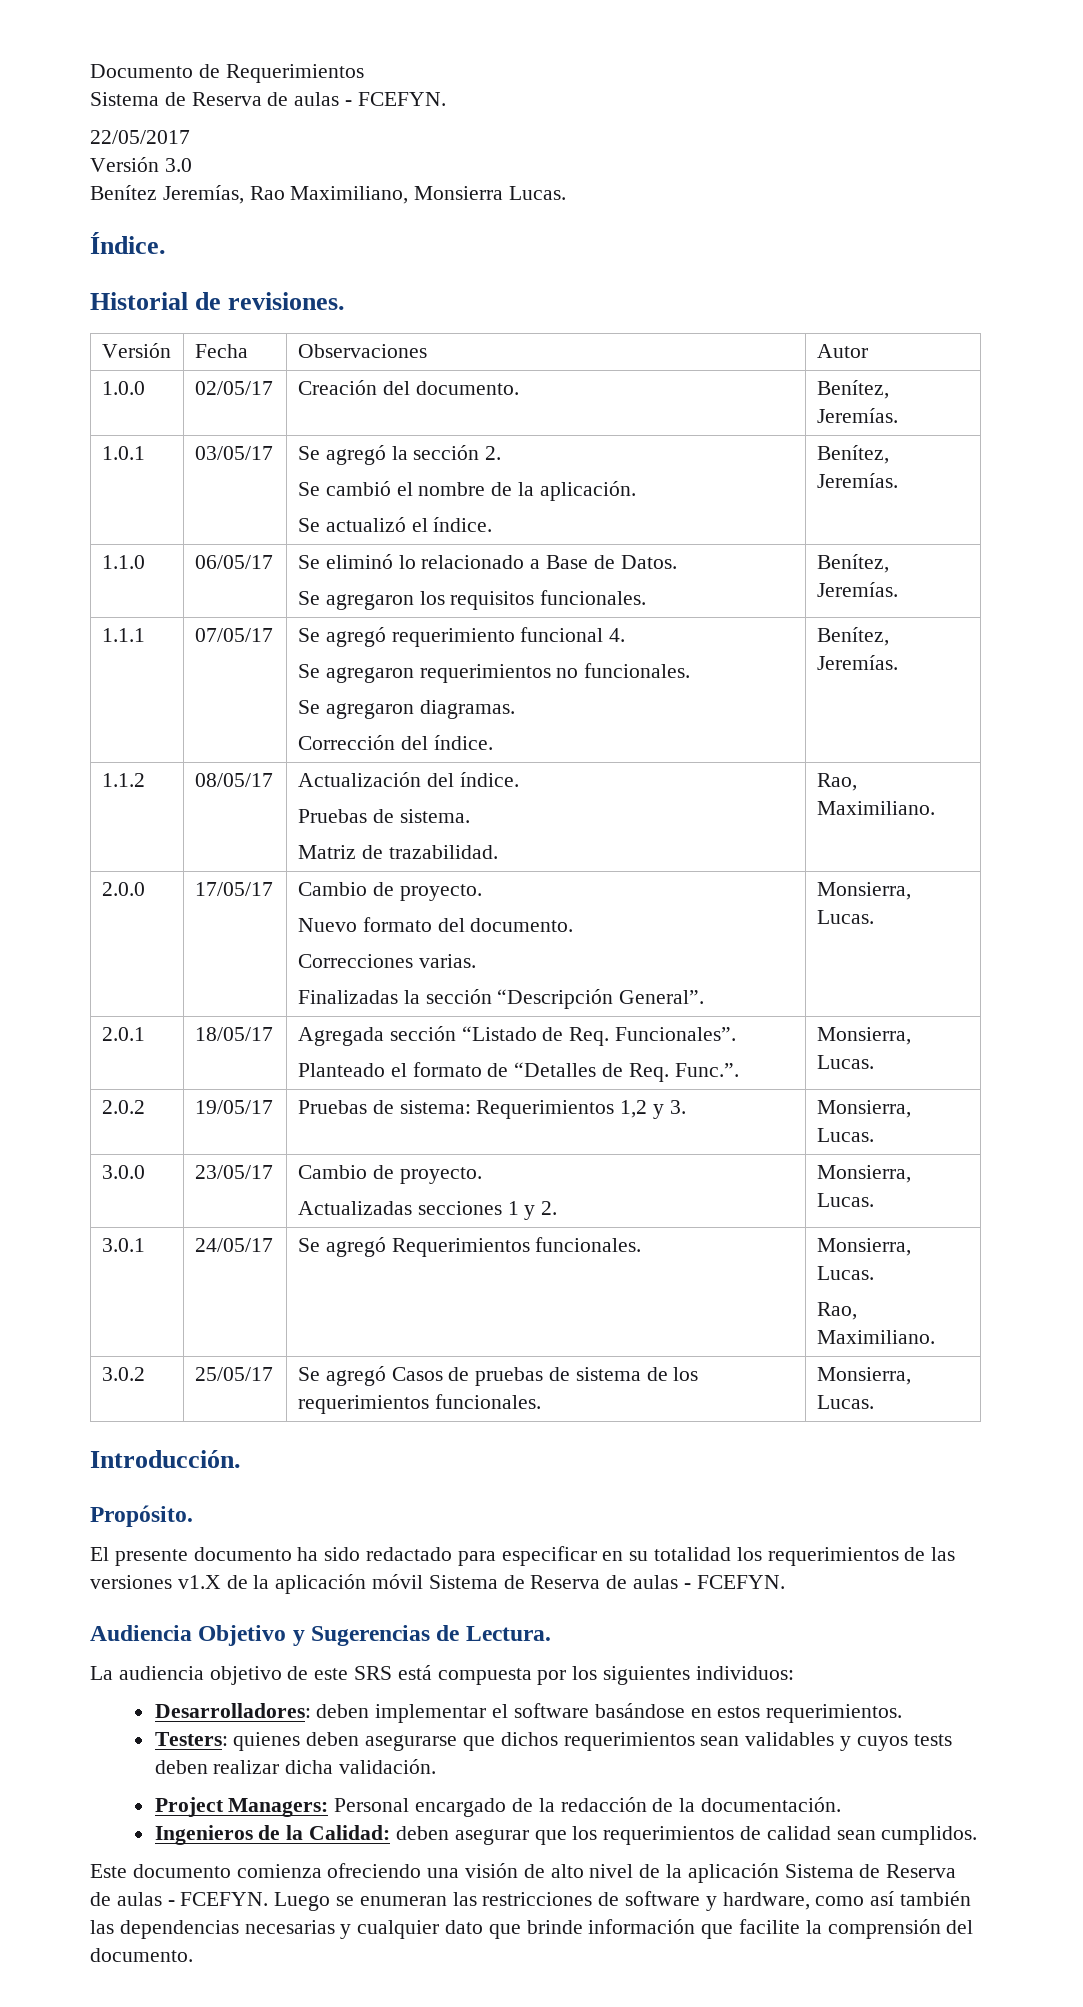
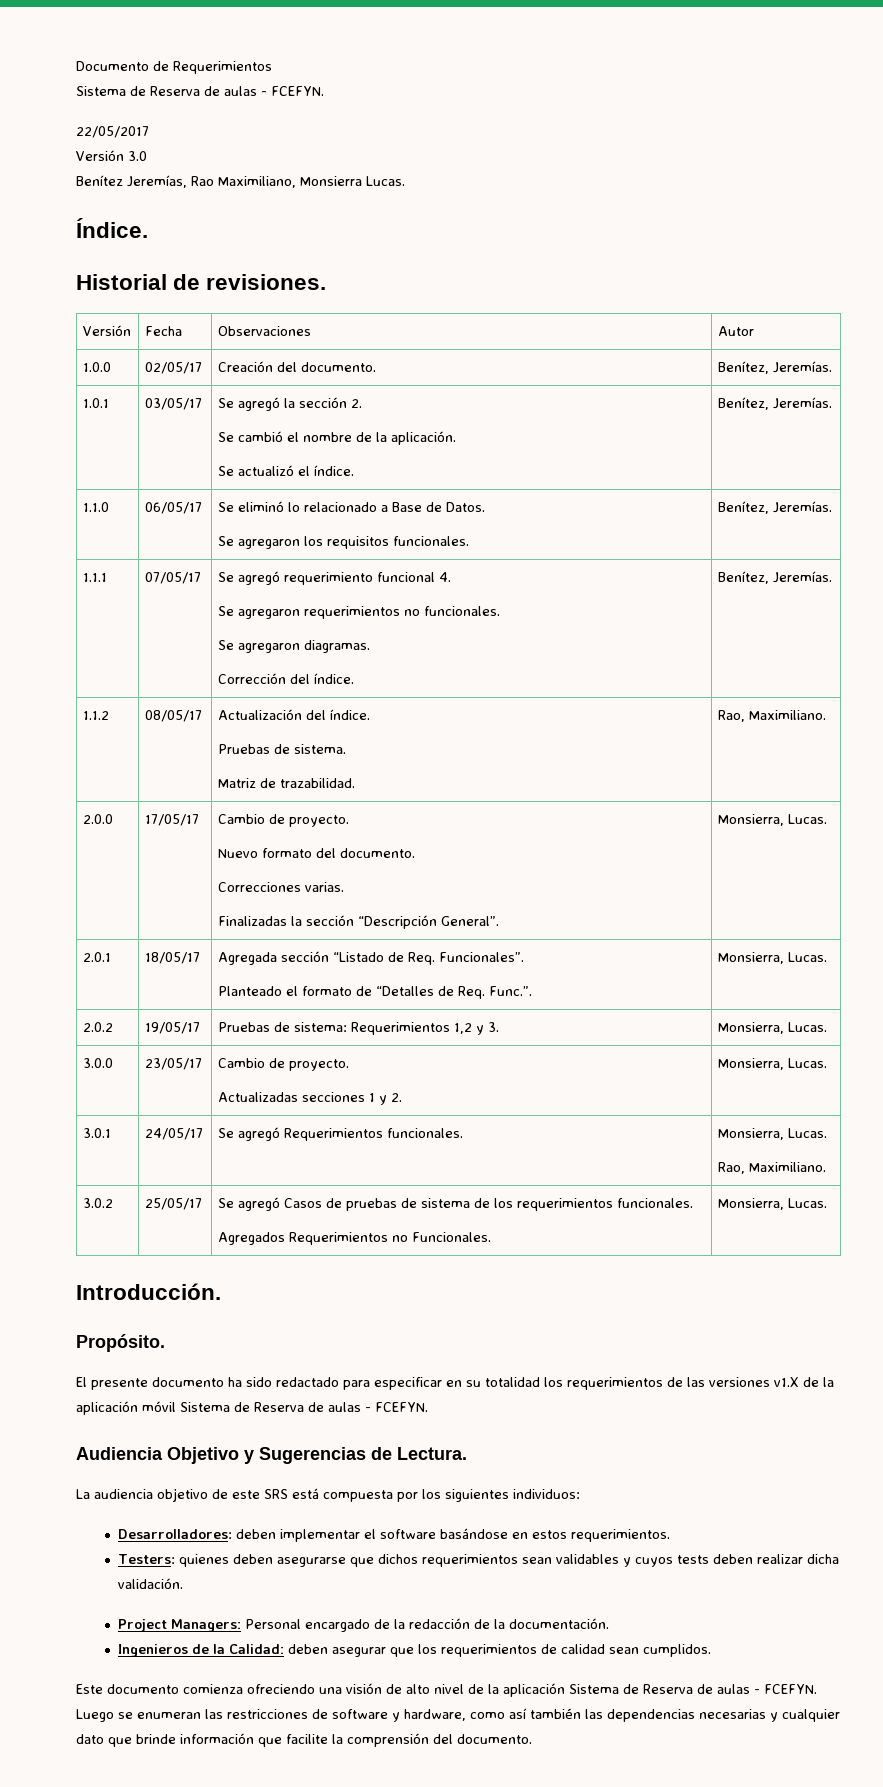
(541, 1401) none -> [217,1232,491,1245] // Agregados Requerimientos no Funcionales.

